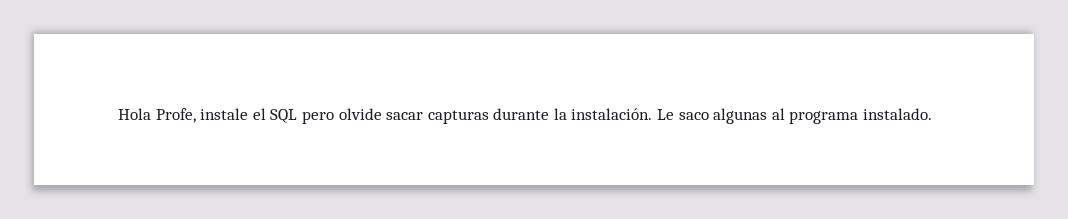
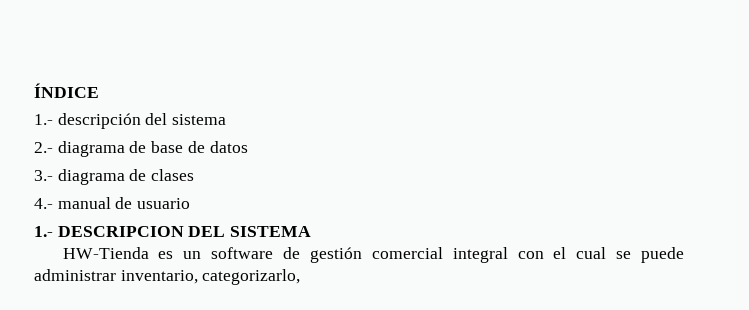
[118,108,933,124] Hola Profe, instale el SQL pero olvide sacar capturas durante la instalación. Le saco algunas al programa instalado. -> [34,83,99,98] [34,113,227,129] [34,141,248,157] [34,169,195,185] [34,197,191,209] [34,226,312,237] [62,247,684,263] [34,269,301,285] ÍNDICE // 1.- descripción del sistema // 2.- diagrama de base de datos // 3.- diagrama de clases // 4.- manual de usuario // 1.- DESCRIPCION DEL SISTEMA // HW-Tienda es un software de gestión comercial integral con el cual se puede administrar inventario, categorizarlo,

